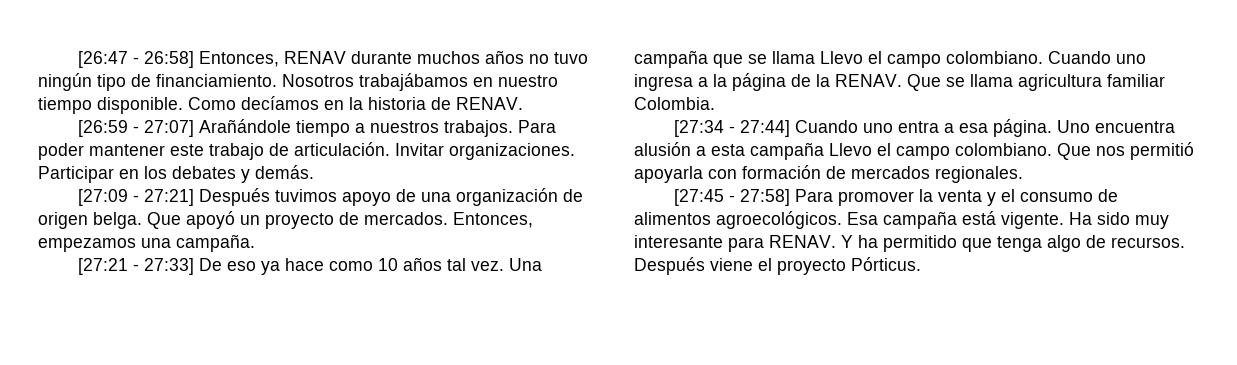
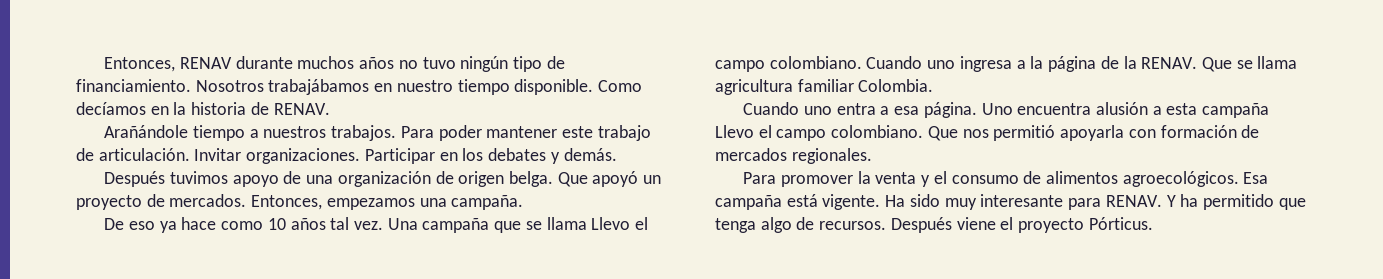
[77,51,194,68] [26:47 - 26:58] -> (104, 64) none
[77,120,194,137] [26:59 - 27:07] -> (330, 109) none
[77,189,194,206] [27:09 - 27:21] -> (617, 154) none
[77,258,194,275] [27:21 - 27:33] -> (524, 202) none
[673,120,790,137] [27:34 - 27:44] -> (934, 85) none
[673,189,790,206] [27:45 - 27:58] -> (872, 156) none

